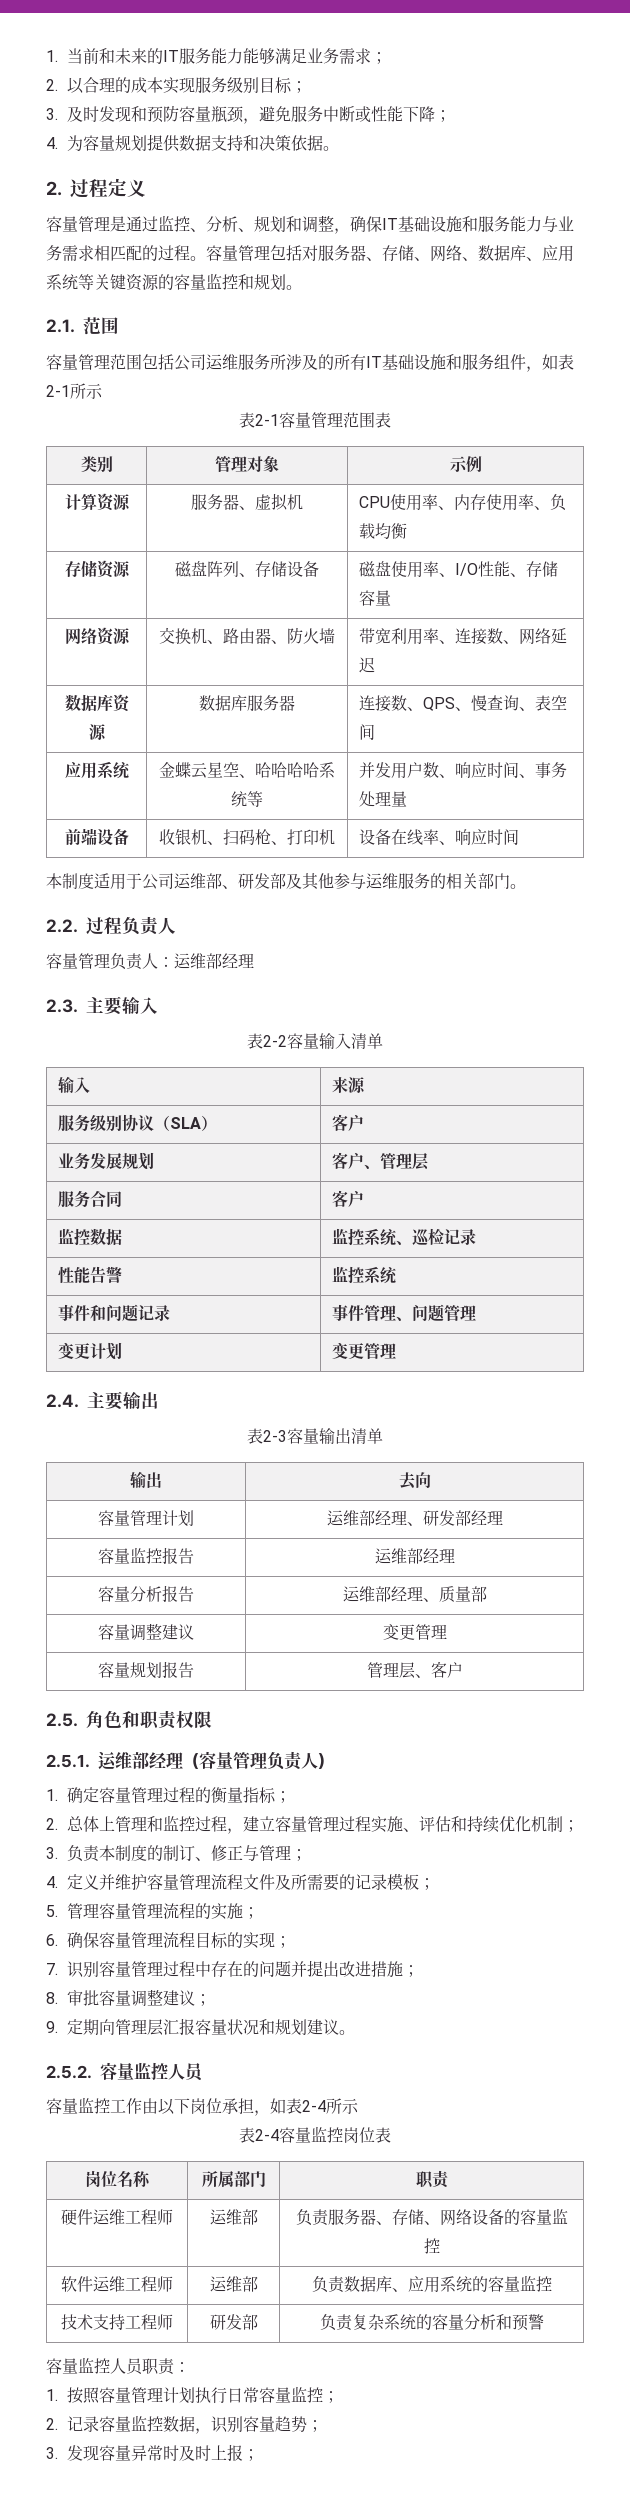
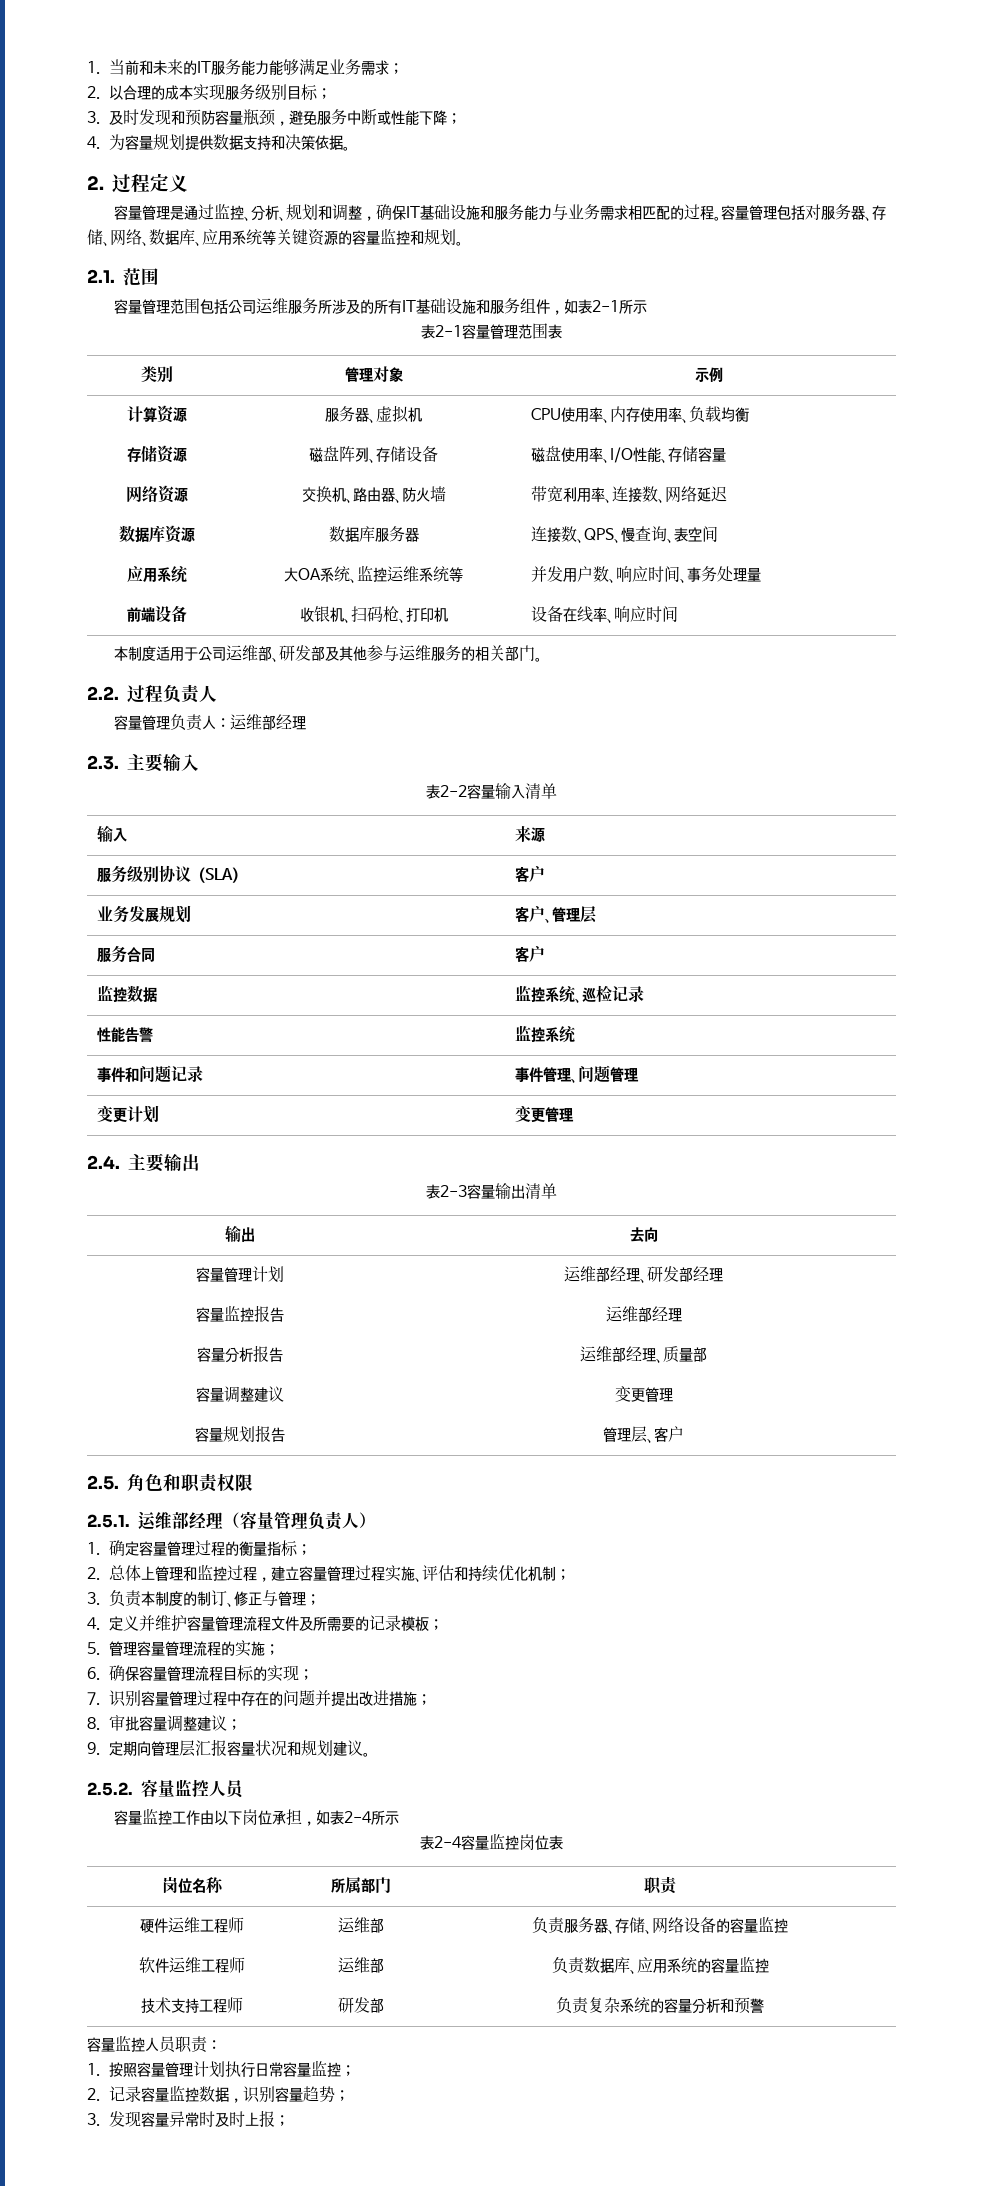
[159,762,319,779] 金蝶云星空、哈哈哈哈 -> [284,565,420,583] 大OA系统、监控运维

